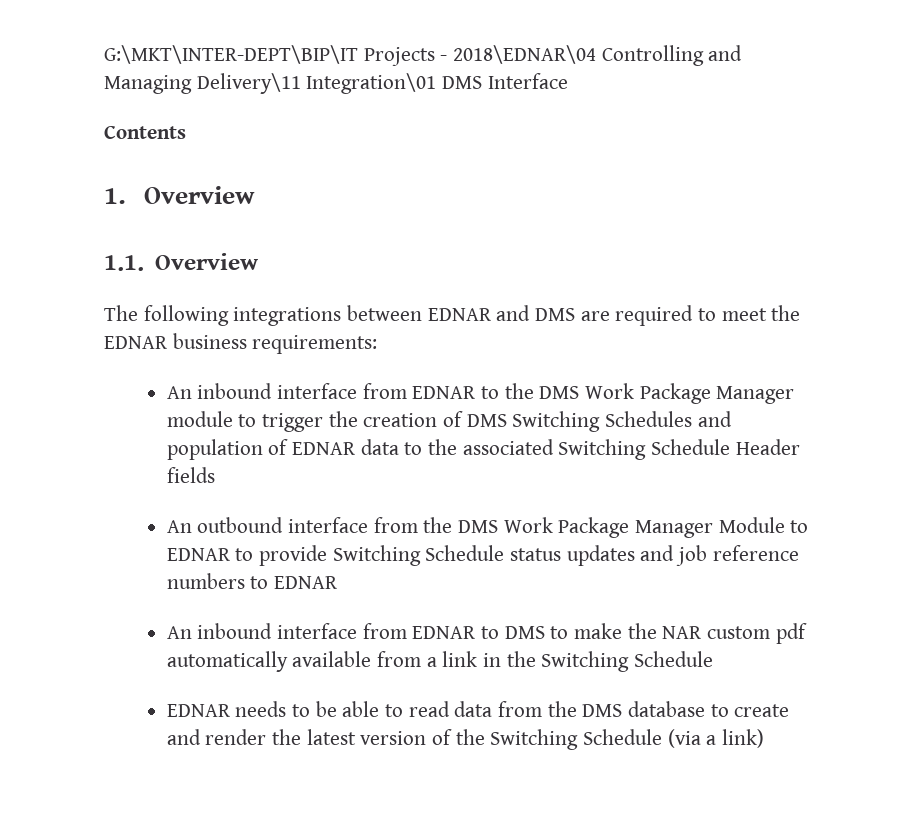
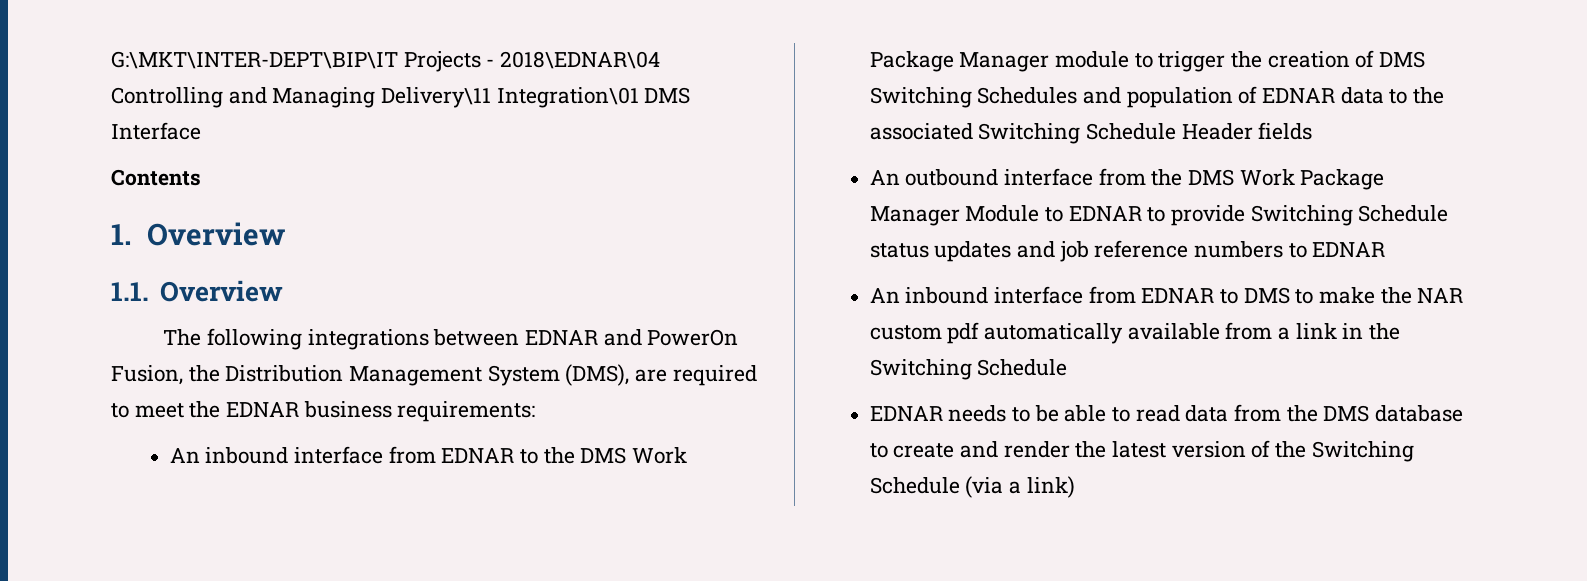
[535,308,576,321] DMS -> [647,329,739,346] [111,364,630,386] PowerOn Fusion, the Distribution Management System (DMS),

